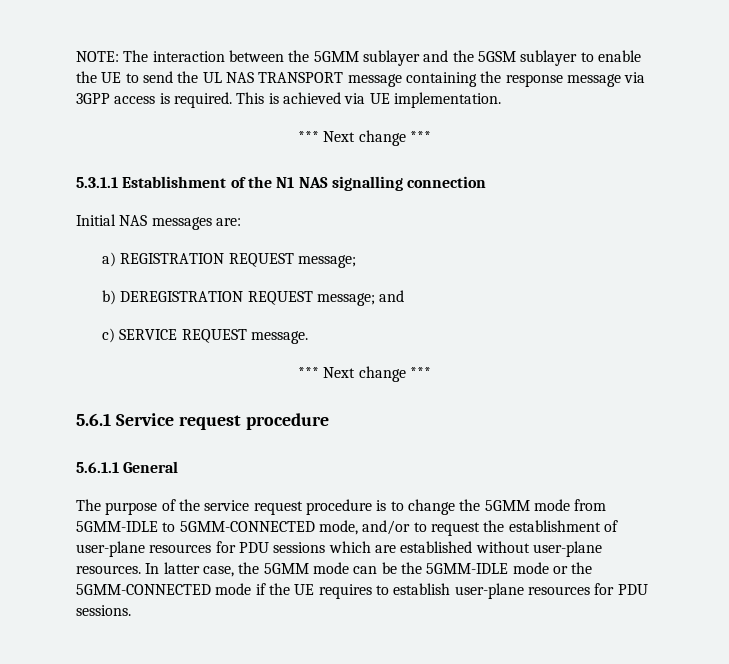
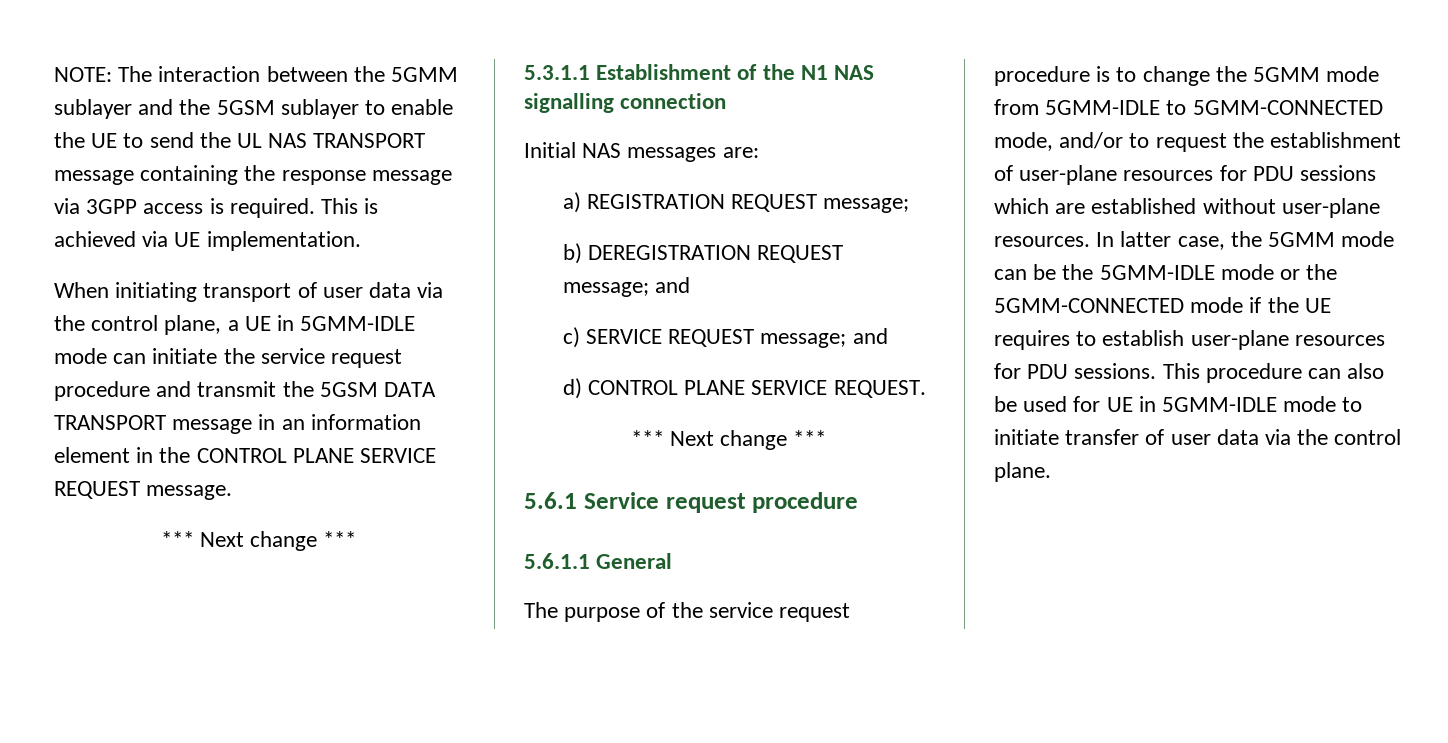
(501, 100) none -> [54,282,444,302] [54,315,416,335] [54,348,403,368] [54,381,437,401] [54,414,421,434] [54,447,437,463] [54,481,233,500] // When initiating transport of user data via the control plane, a UE in 5GMM-IDLE mode can initiate the service request procedure and transmit the 5GSM DATA TRANSPORT message in an information element in the CONTROL PLANE SERVICE REQUEST message.
[250,331,308,344] message. -> [760,328,888,348] [562,378,926,399] message; and // d) CONTROL PLANE SERVICE REQUEST.
(131, 610) none -> [1162,363,1385,383] [994,396,1363,412] [994,429,1402,445] [994,462,1051,482] This procedure can also be used for UE in 5GMM-IDLE mode to initiate transfer of user data via the control plane.

